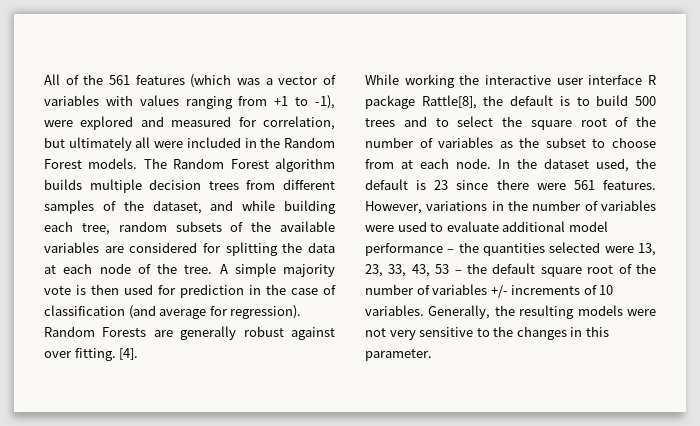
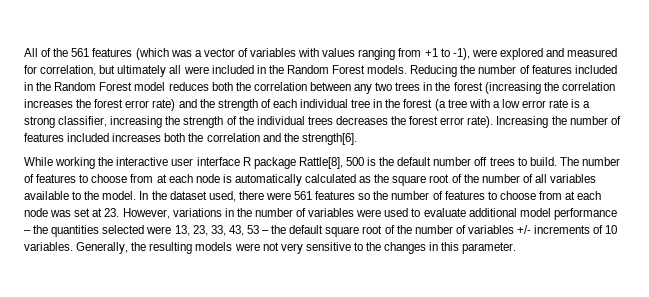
[143,158,335,172] [44,179,335,193] [44,200,336,214] [44,221,335,235] [44,242,335,256] [44,263,335,277] [44,284,336,298] [44,305,302,319] [44,326,335,340] [44,348,139,361] The Random Forest algorithm builds multiple decision trees from different samples of the dataset, and while building each tree, random subsets of the available variables are considered for splitting the data at each node of the tree. A simple majority vote is then used for prediction in the case of classification (and average for regression). Random Forests are generally robust against over fitting. [4]. -> [410,65,617,77] [24,82,615,94] [24,99,591,111] [24,116,621,128] [24,133,357,145] Reducing the number of features included in the Random Forest model reduces both the correlation between any two trees in the forest (increasing the correlation increases the forest error rate) and the strength of each individual tree in the forest (a tree with a low error rate is a strong classifier, increasing the strength of the individual trees decreases the forest error rate). Increasing the number of features included increases both the correlation and the strength[6].
[483,95,656,106] [365,116,494,127] the default is to build 500 trees and to select -> [345,157,620,166] [24,174,372,186] 500 is the default number off trees to build. The number of features to choose from at each node is automatically calculated as
[438,137,656,148] [365,158,656,172] [365,179,656,190] variables as the subset to choose from at each node. In the dataset used, the default is 23 since there were 561 features. -> [534,174,597,183] [24,191,602,202] [24,208,120,217] all variables available to the model. In the dataset used, there were 561 features so the number of features to choose from at each node was set at 23.

